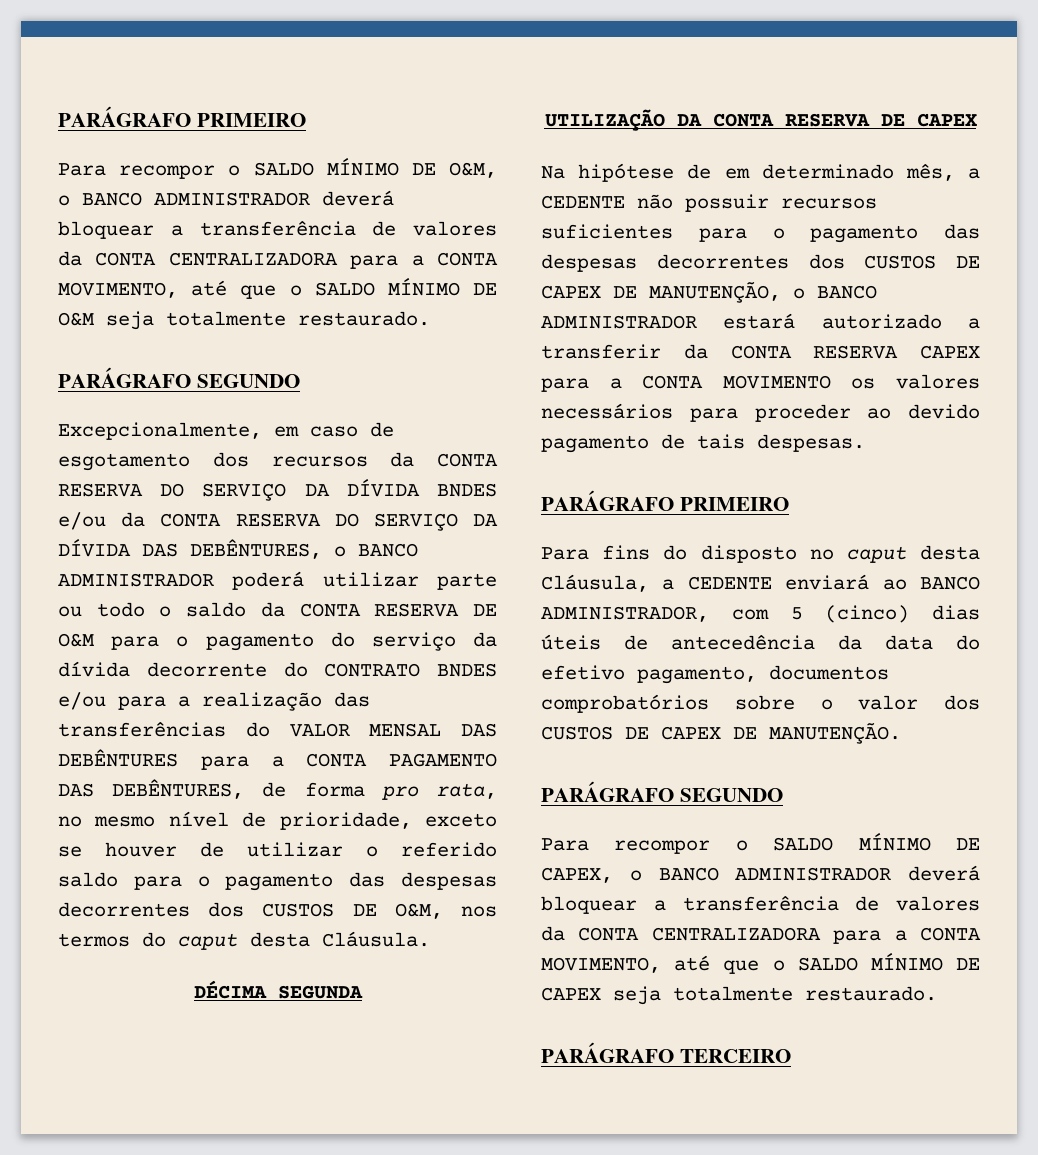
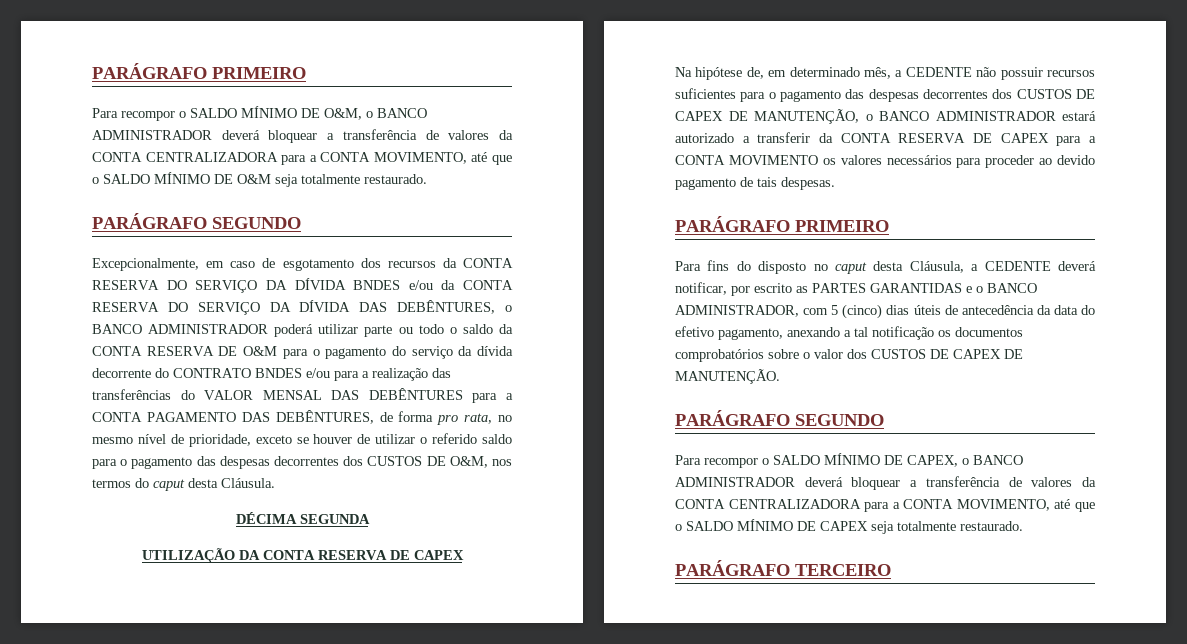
[687,164,712,179] de -> [746,67,764,79] de,
(899, 352) none -> [973,133,992,143] DE
[785,574,907,590] enviará ao -> [1058,261,1096,271] [675,282,983,296] deverá notificar, por escrito as PARTES GARANTIDAS e o
(757, 675) none -> [787,326,951,340] anexando a tal notificação os

